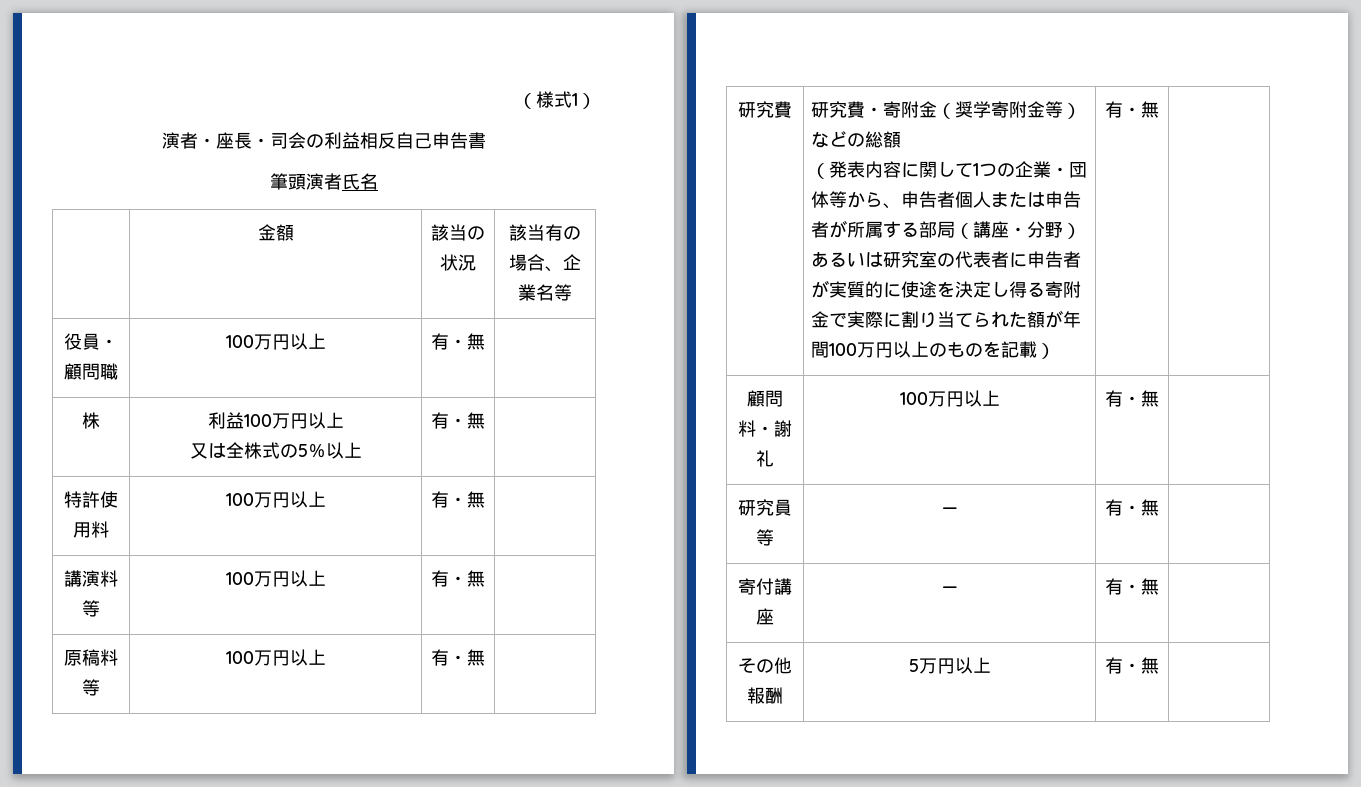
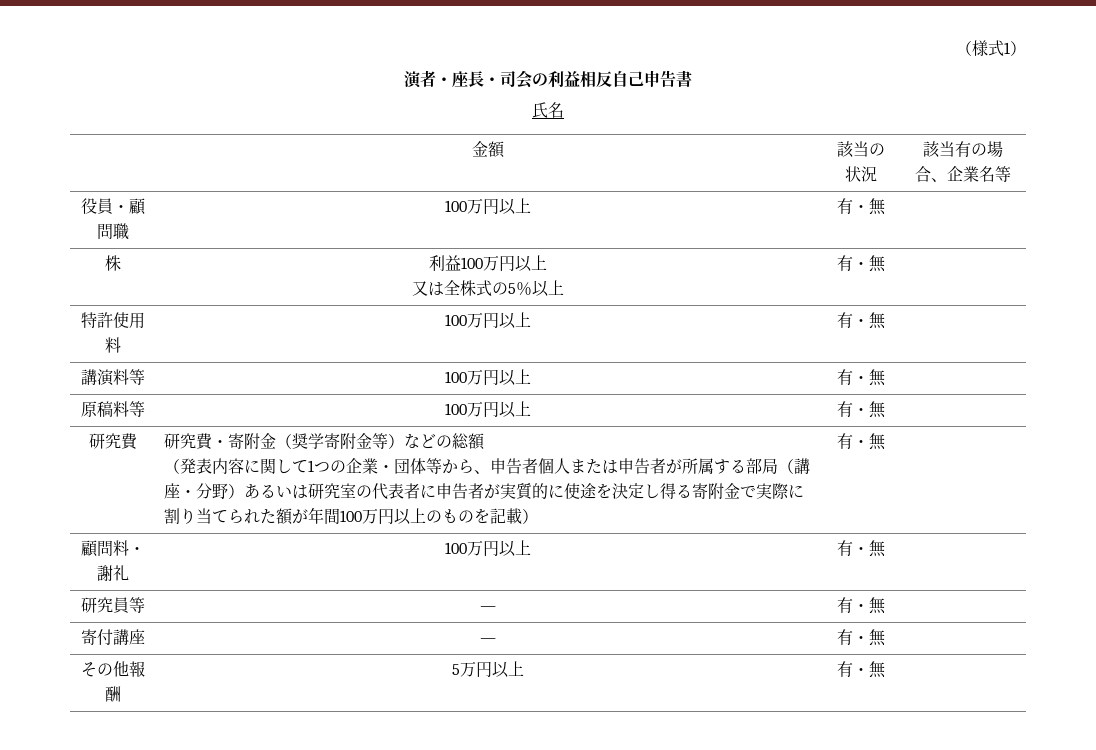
[270,173,342,190] 筆頭演者 -> (692, 78) none

